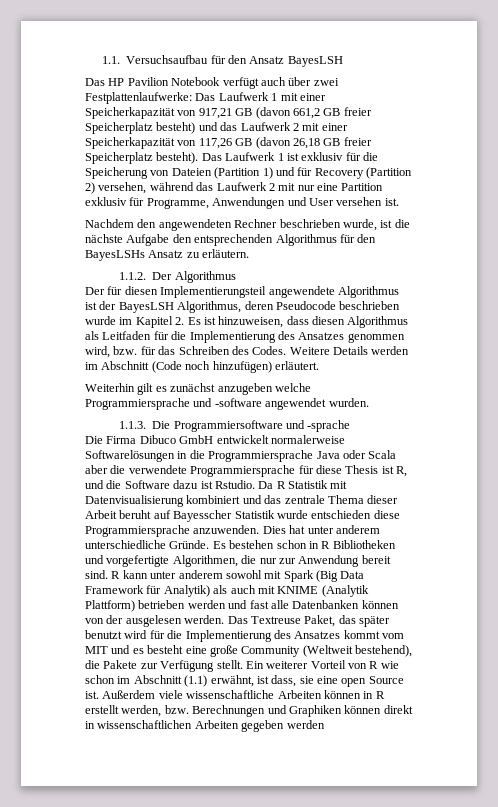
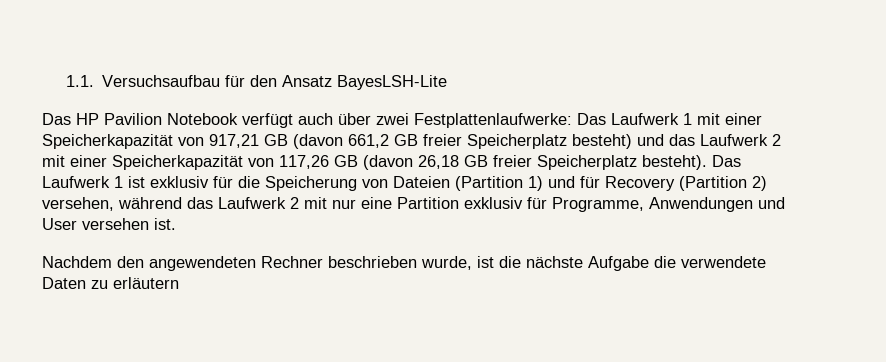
[287,56,343,67] BayesLSH -> [336,75,447,90] BayesLSH-Lite
[172,234,377,246] [85,249,250,261] [118,271,236,283] [85,286,399,298] [85,301,401,313] [85,316,409,328] [85,331,405,343] [85,346,410,358] [85,361,319,373] [85,383,311,395] [85,398,369,410] [118,420,351,432] [85,435,345,444] [85,450,397,462] [85,465,407,477] [85,480,348,489] [85,495,399,507] [85,510,400,522] [85,525,380,537] [85,540,396,549] [85,555,391,567] [85,570,365,582] [85,585,369,597] [85,600,399,612] [85,615,390,627] [85,630,404,642] [85,645,412,657] [85,660,399,672] [85,675,404,687] [85,690,385,699] [85,705,413,717] [85,720,325,732] den entsprechenden Algorithmus für den BayesLSHs Ansatz zu erläutern. // 1.1.2. Der Algorithmus // Der für diesen Implementierungsteil angewendete Algorithmus ist der BayesLSH Algorithmus, deren Pseudocode beschrieben wurde im Kapitel 2. Es ist hinzuweisen, dass diesen Algorithmus als Leitfaden für die Implementierung des Ansatzes genommen wird, bzw. für das Schreiben des Codes. Weitere Details werden im Abschnitt (Code noch hinzufügen) erläutert. // Weiterhin gilt es zunächst anzugeben welche Programmiersprache und -software angewendet wurden. // 1.1.3. Die Programmiersoftware und -sprache // Die Firma Dibuco GmbH entwickelt normalerweise Softwarelösungen in die Programmiersprache Java oder Scala aber die verwendete Programmiersprache für diese Thesis ist R, und die Software dazu ist Rstudio. Da R Statistik mit Datenvisualisierung kombiniert und das zentrale Thema dieser Arbeit beruht auf Bayesscher Statistik wurde entschieden diese Programmiersprache anzuwenden. Dies hat unter anderem unterschiedliche Gründe. Es bestehen schon in R Bibliotheken und vorgefertigte Algorithmen, die nur zur Anwendung bereit sind. R kann unter anderem sowohl mit Spark (Big Data Framework für Analytik) als auch mit KNIME (Analytik Plattform) betrieben werden und fast alle Datenbanken können von der ausgelesen werden. Das Textreuse Paket, das später benutzt wird für die Implementierung des Ansatzes kommt vom MIT und es besteht eine große Community (Weltweit bestehend), die Pakete zur Verfügung stellt. Ein weiterer Vorteil von R wie schon im Abschnitt (1.1) erwähnt, ist dass, sie eine open Source ist. Außerdem viele wissenschaftliche Arbeiten können in R erstellt werden, bzw. Berechnungen und Graphiken können direkt in wissenschaftlichen Arbeiten gegeben werden -> [654,256,766,268] [42,277,179,289] die verwendete Daten zu erläutern

